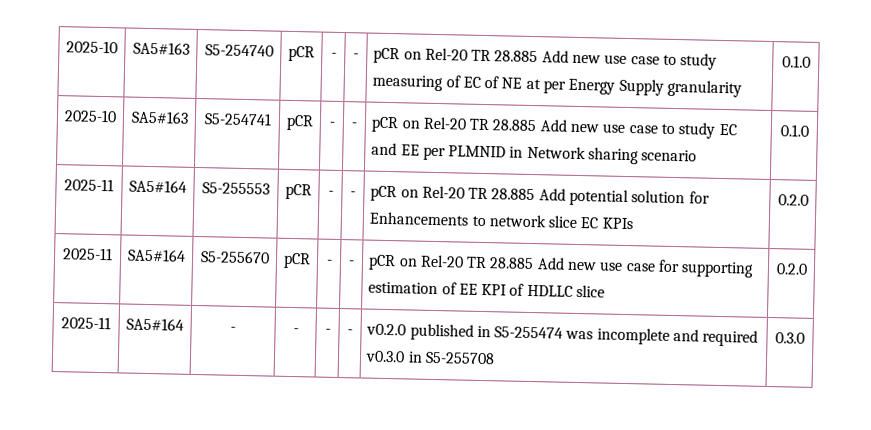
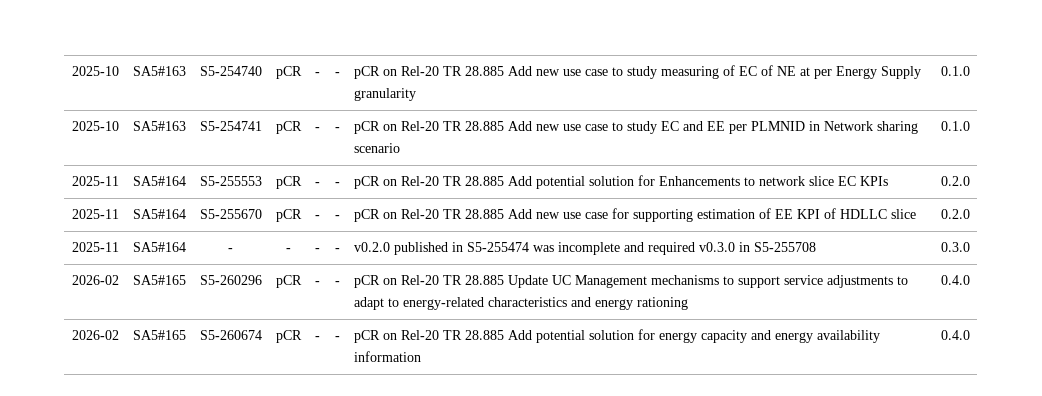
(805, 338) none -> [71,275,119,285] [132,275,186,285] [199,275,262,285] [275,275,302,288] [315,281,320,285] [335,281,340,285] [353,275,908,288] [353,297,688,310] [940,275,970,285] [71,330,119,340] [132,330,186,340] [199,330,262,340] [275,330,302,343] [315,336,320,340] [335,336,340,340] [353,329,880,343] [353,351,421,362] [940,330,970,340] // 2026-02 | SA5#165 | S5-260296 | pCR | - | - | pCR on Rel-20 TR 28.885 Update UC Management mechanisms to support service adjustments to adapt to energy-related characteristics and energy rationing | 0.4.0 // 2026-02 | SA5#165 | S5-260674 | pCR | - | - | pCR on Rel-20 TR 28.885 Add potential solution for energy capacity and energy availability information | 0.4.0

